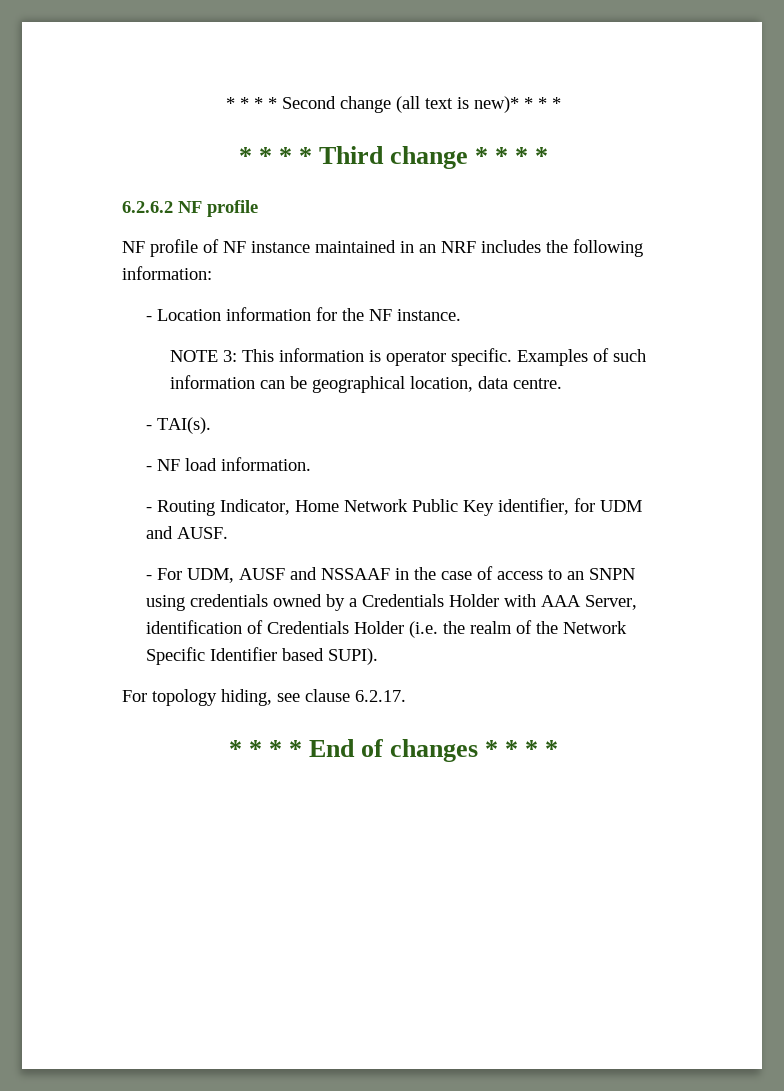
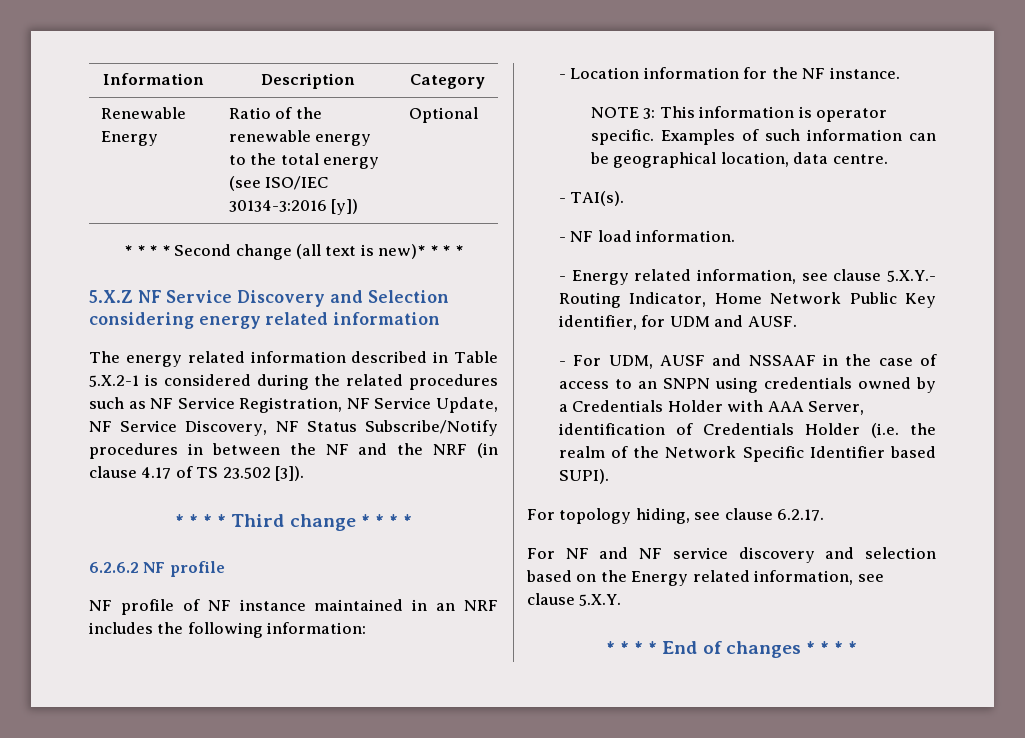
(226, 103) none -> [103,73,204,85] [260,73,355,89] [410,74,485,89] [100,107,186,119] [100,131,158,146] [228,107,322,119] [228,130,372,146] [228,153,380,169] [228,176,329,191] [228,199,359,215] [408,107,478,123] Information | Description | Category // Renewable Energy | Ratio of the renewable energy to the total energy (see ISO/IEC 30134-3:2016 [y]) | Optional //
(561, 103) none -> [89,290,449,307] [89,312,441,329] [89,351,499,367] [89,374,498,390] [89,397,498,413] [89,420,499,436] [89,443,498,459] [89,466,305,481] // 5.X.Z NF Service Discovery and Selection considering energy related information // The energy related information described in Table 5.X.2-1 is considered during the related procedures such as NF Service Registration, NF Service Update, NF Service Discovery, NF Status Subscribe/Notify procedures in between the NF and the NRF (in clause 4.17 of TS 23.502 [3]).
(153, 509) none -> [571,269,937,285] Energy related information, see clause 5.X.Y.-
(406, 696) none -> [527,547,936,563] [526,570,884,586] [527,593,622,606] // For NF and NF service discovery and selection based on the Energy related information, see clause 5.X.Y.

